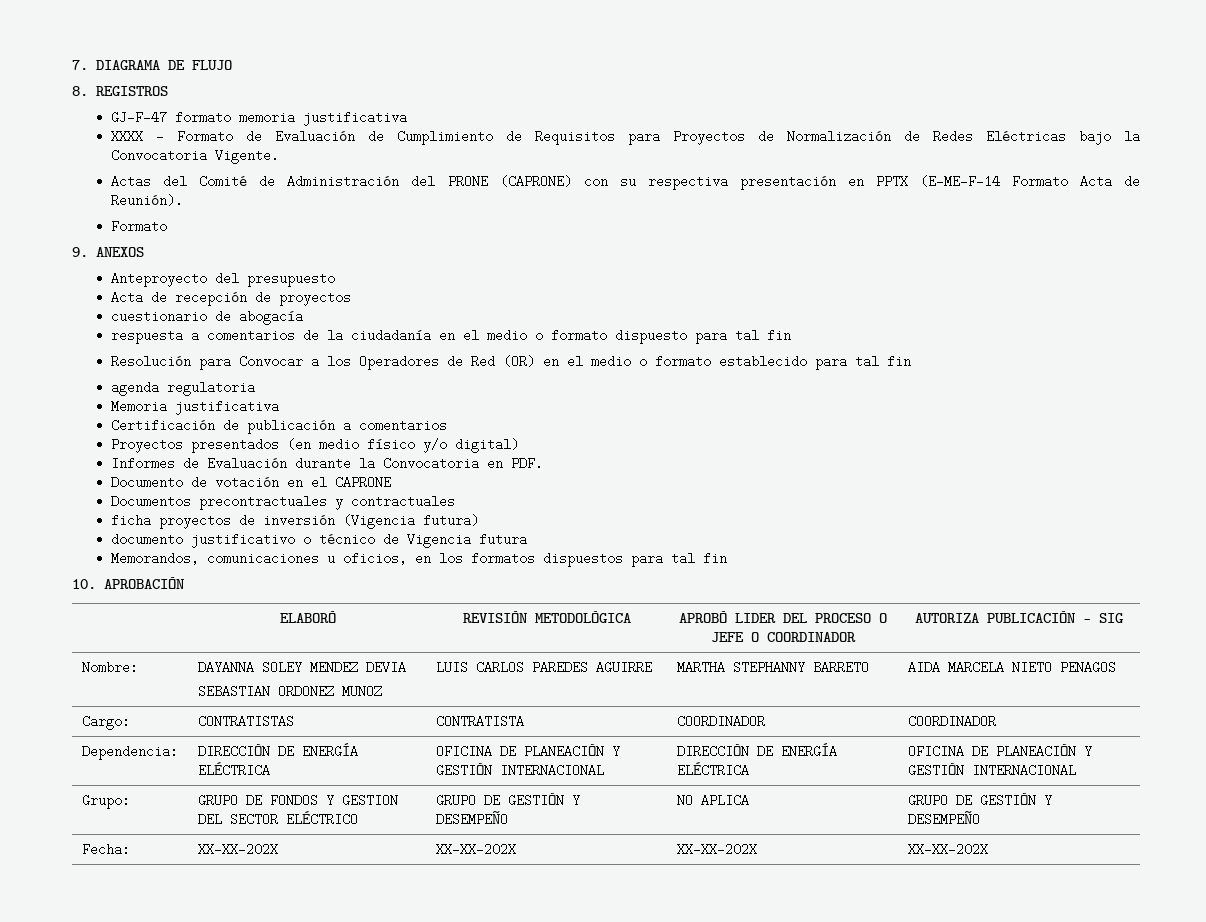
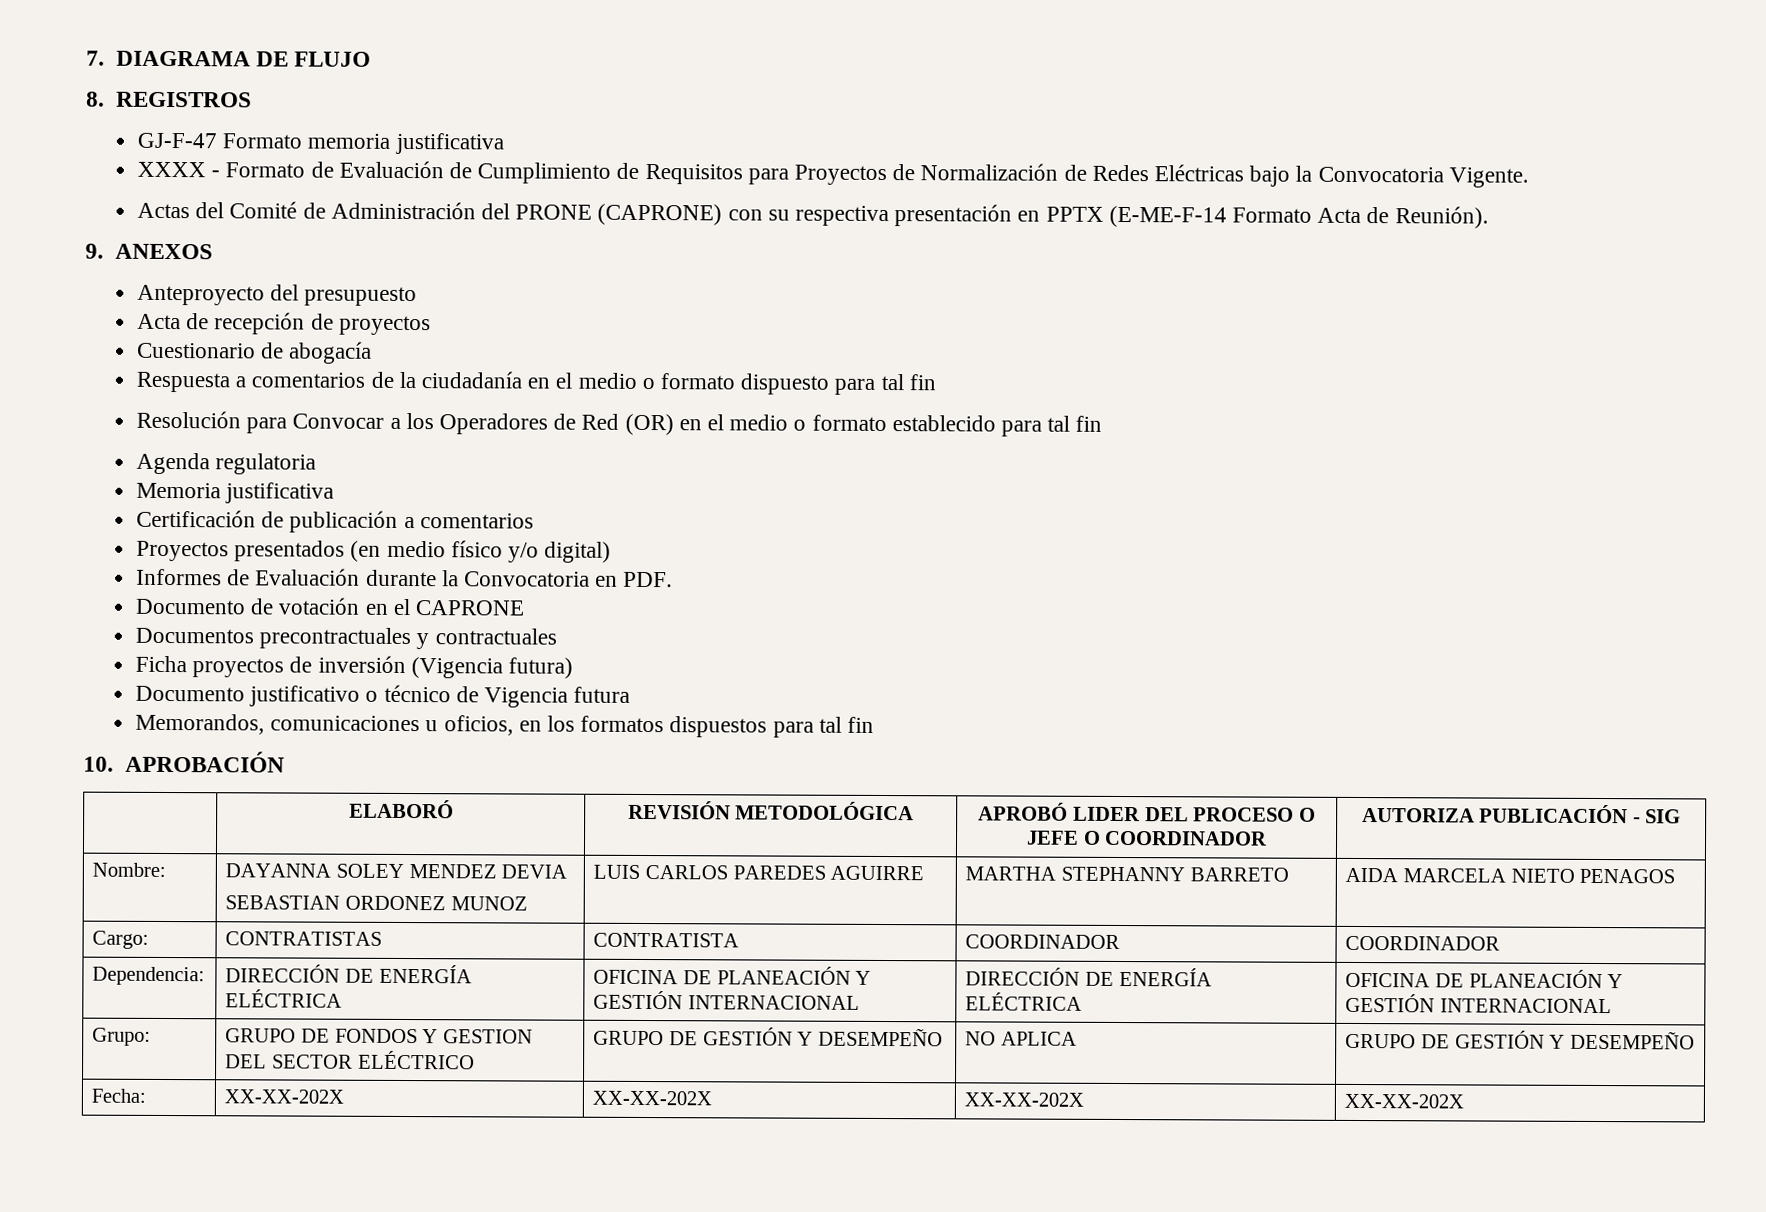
[175,111,232,124] formato -> [222,133,303,149] Formato
[111,220,168,233] // Formato -> (1489, 217) none
[111,310,208,323] cuestionario -> [136,342,256,359] Cuestionario
[111,329,184,344] respuesta -> [135,371,230,393] Respuesta
[111,381,160,396] agenda -> [135,452,210,475] Agenda
[111,514,152,527] ficha -> [134,655,187,673] Ficha
[111,533,184,546] documento -> [134,685,245,702] Documento

